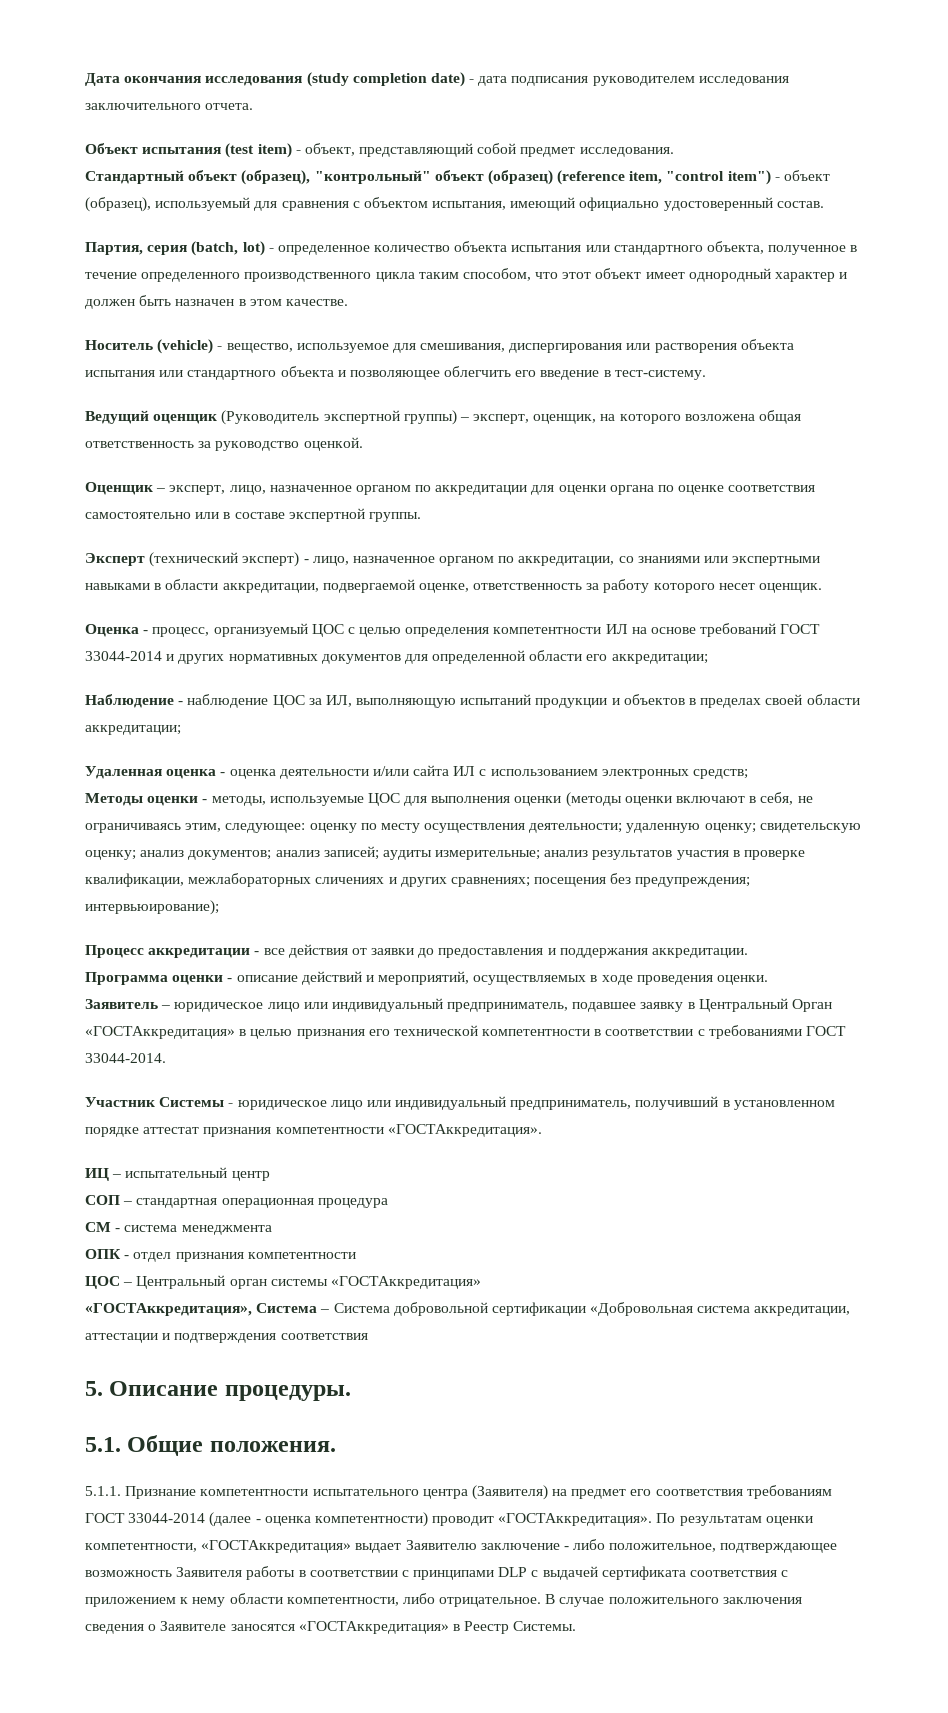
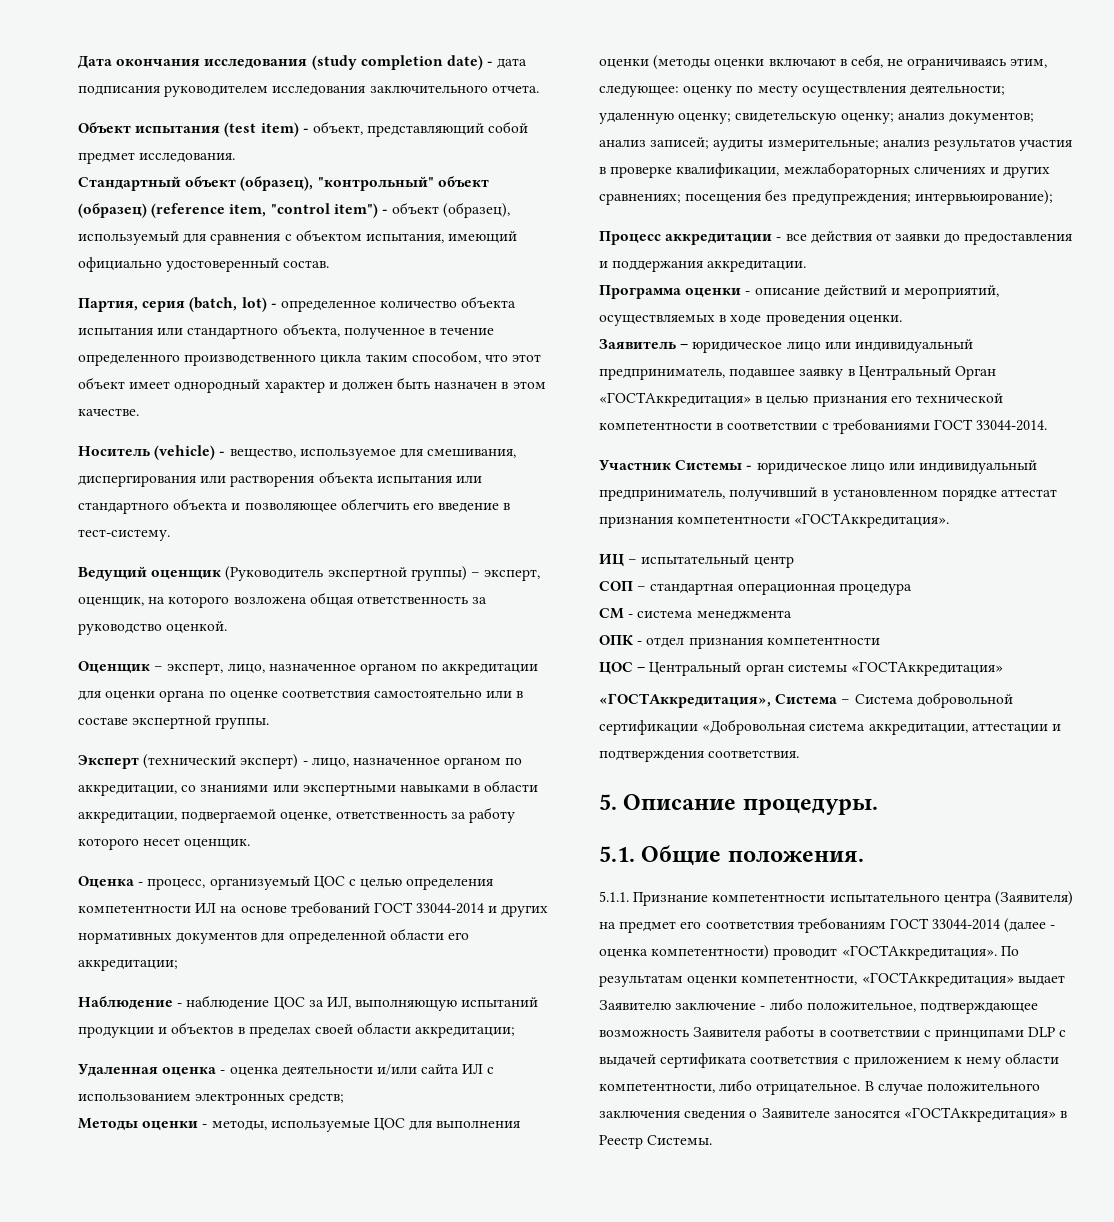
[280,1333,368,1340] соответствия -> [708,750,800,758] соответствия.

